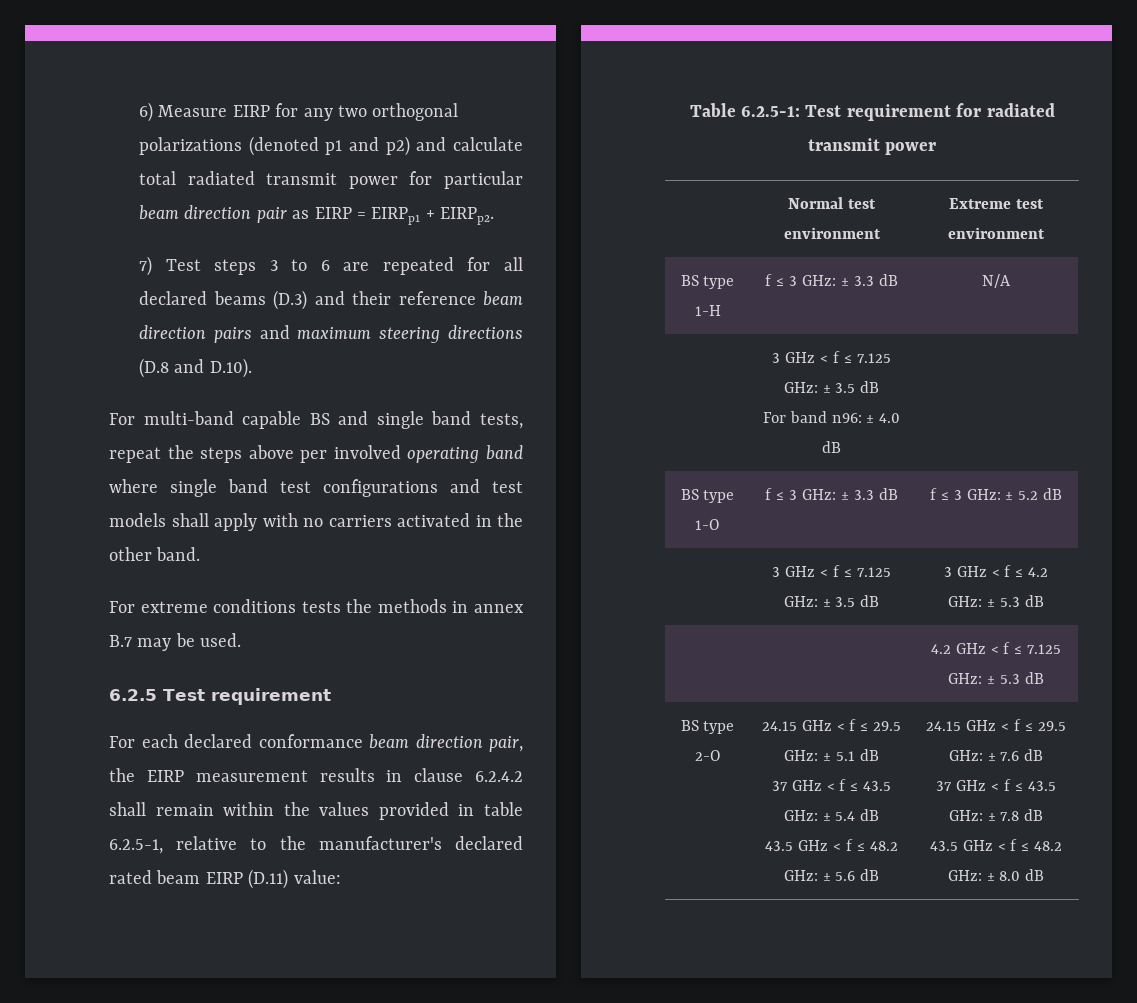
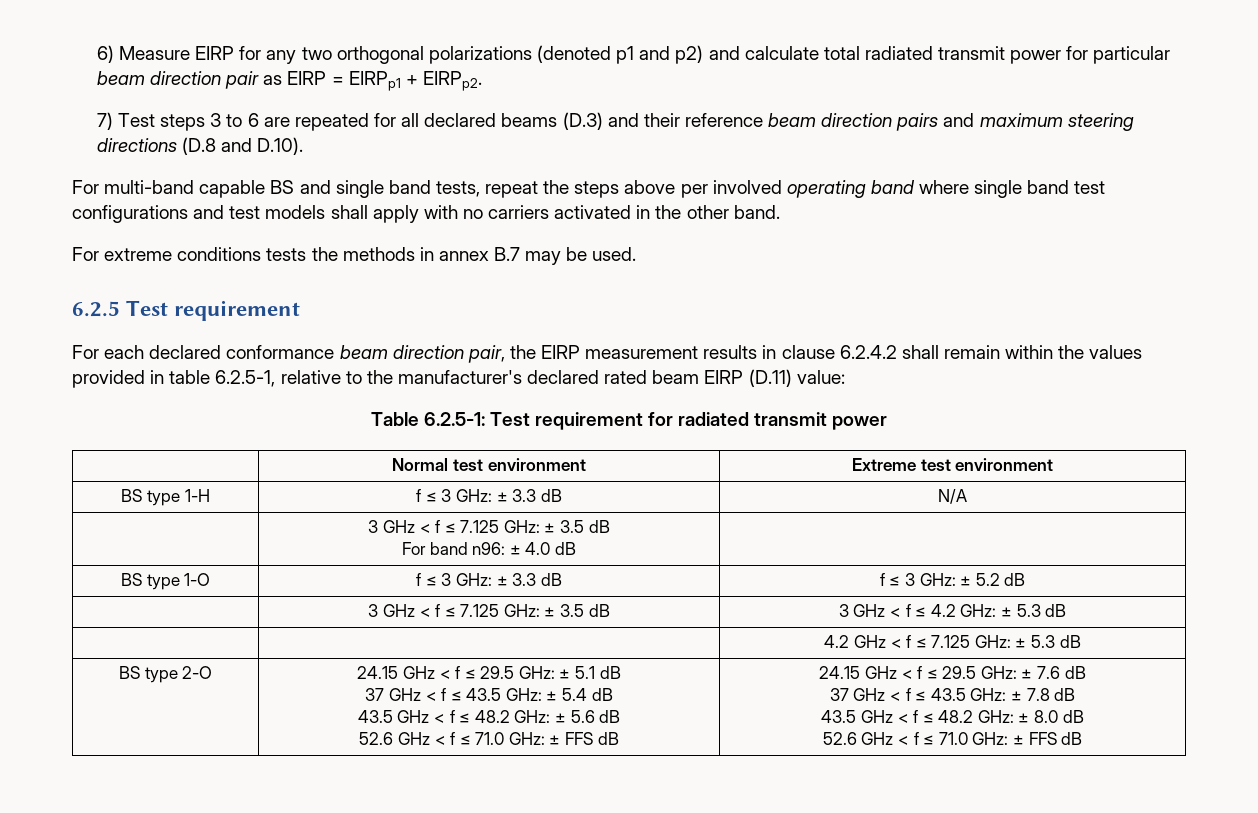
(880, 875) none -> [359,732,619,745] // 52.6 GHz < f ≤ 71.0 GHz: ± FFS dB
(1045, 875) none -> [822,732,1083,745] // 52.6 GHz < f ≤ 71.0 GHz: ± FFS dB

